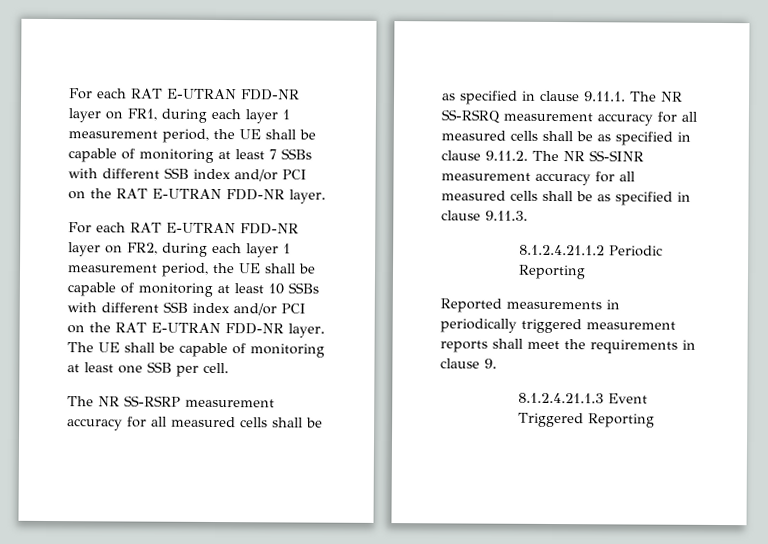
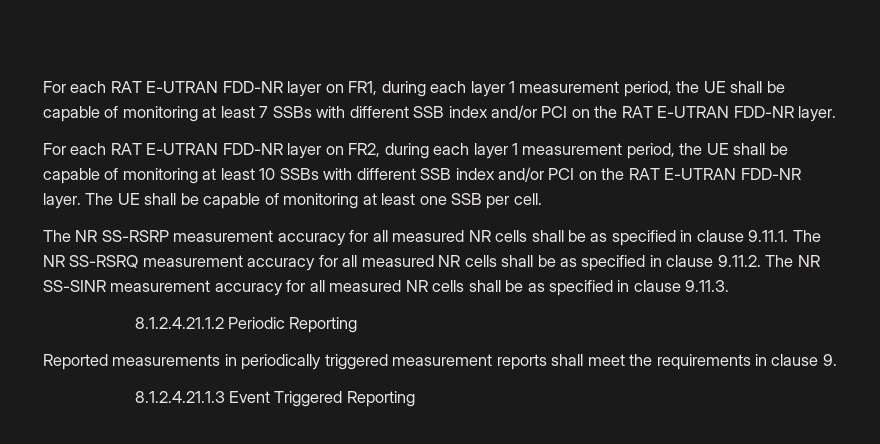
(236, 422) none -> [468,230,491,242] NR
(506, 135) none -> [438,255,461,267] NR
(506, 195) none -> [405,280,428,292] NR

